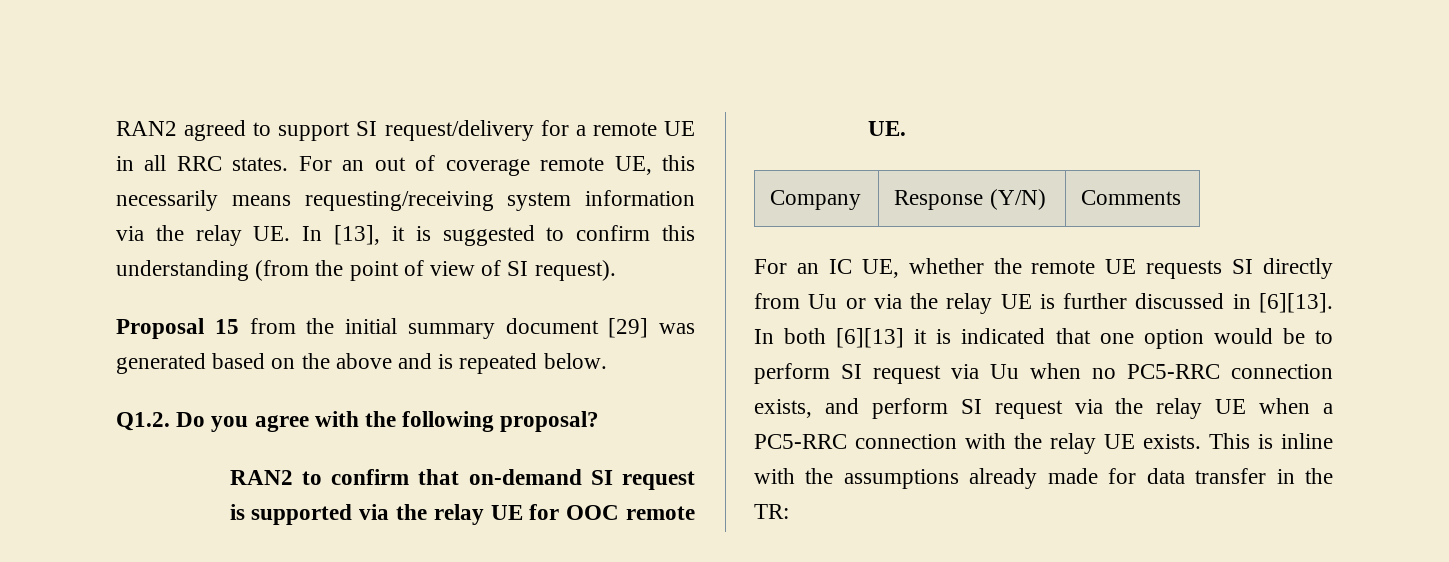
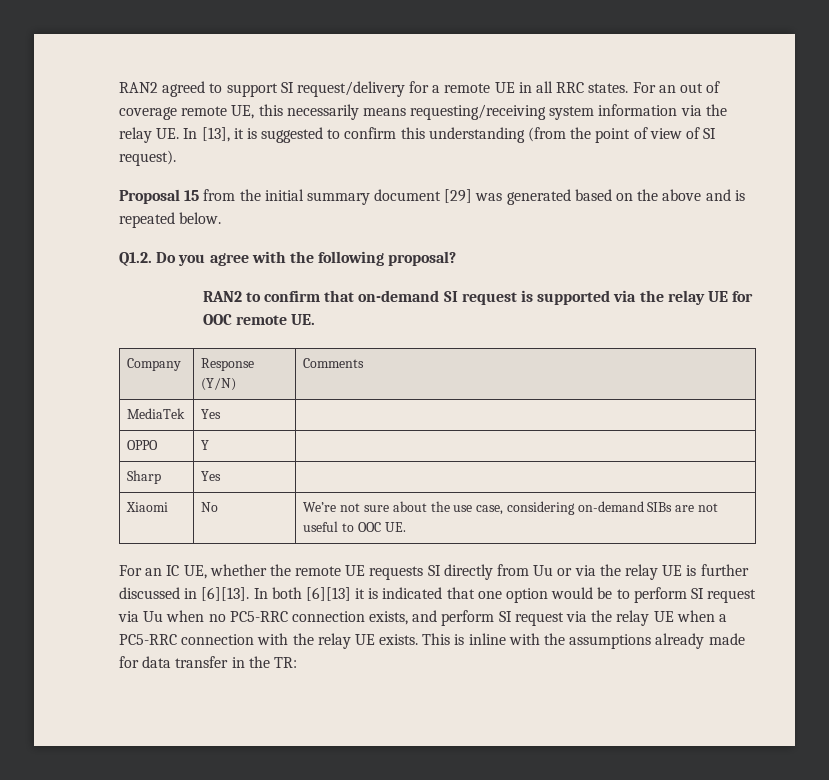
(1182, 197) none -> [127,408,186,419] [201,409,222,419] [127,440,159,450] [201,440,210,450] [127,470,162,484] [201,471,222,481] [126,502,169,512] [201,502,219,512] [303,501,719,515] [303,521,406,532] // MediaTek | Yes | // OPPO | Y | // Sharp | Yes | // Xiaomi | No | We’re not sure about the use case, considering on-demand SIBs are not useful to OOC UE.

